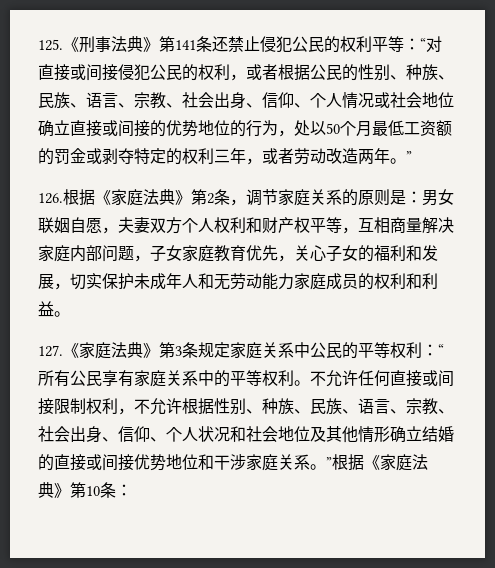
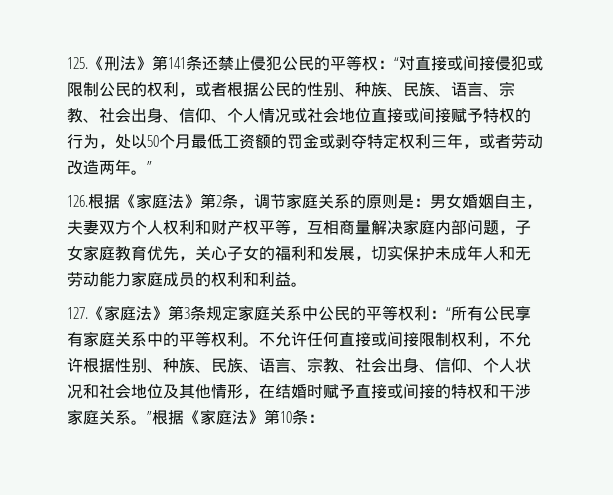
[95,36,143,52] 事法典 -> [120,56,136,71] 法
[340,36,404,52] 权利平等 -> [330,55,378,71] 平等权
(150, 72) none -> [527,56,543,71] [67,82,99,97] 或限制
[38,120,230,137] 确立直接或间接的优势地位 -> [371,107,515,123] 直接或间接赋予特权
[166,148,182,165] 的 -> (399, 141) none
[159,189,175,205] 典 -> (184, 201) none
[38,217,102,233] 联姻自愿 -> [462,194,526,209] 婚姻自主
[127,342,143,358] 典 -> (152, 313) none
[390,426,454,443] [38,454,198,471] 确立结婚的直接或间接优势地位 -> [243,383,483,399] ，在结婚时赋予直接或间接的特权
[38,482,54,498] 典 -> (248, 417) none

